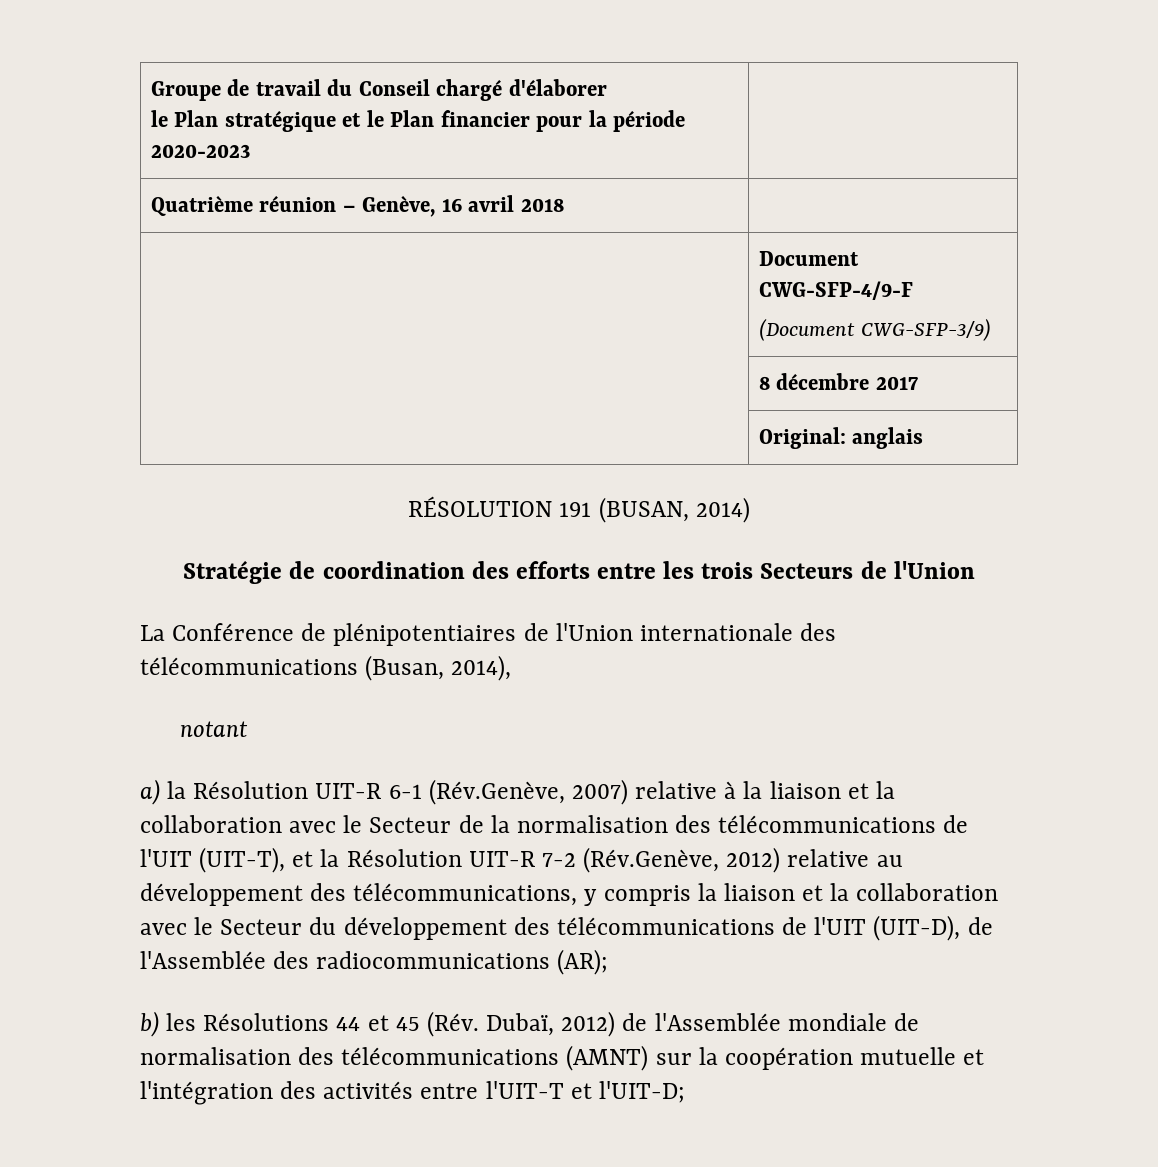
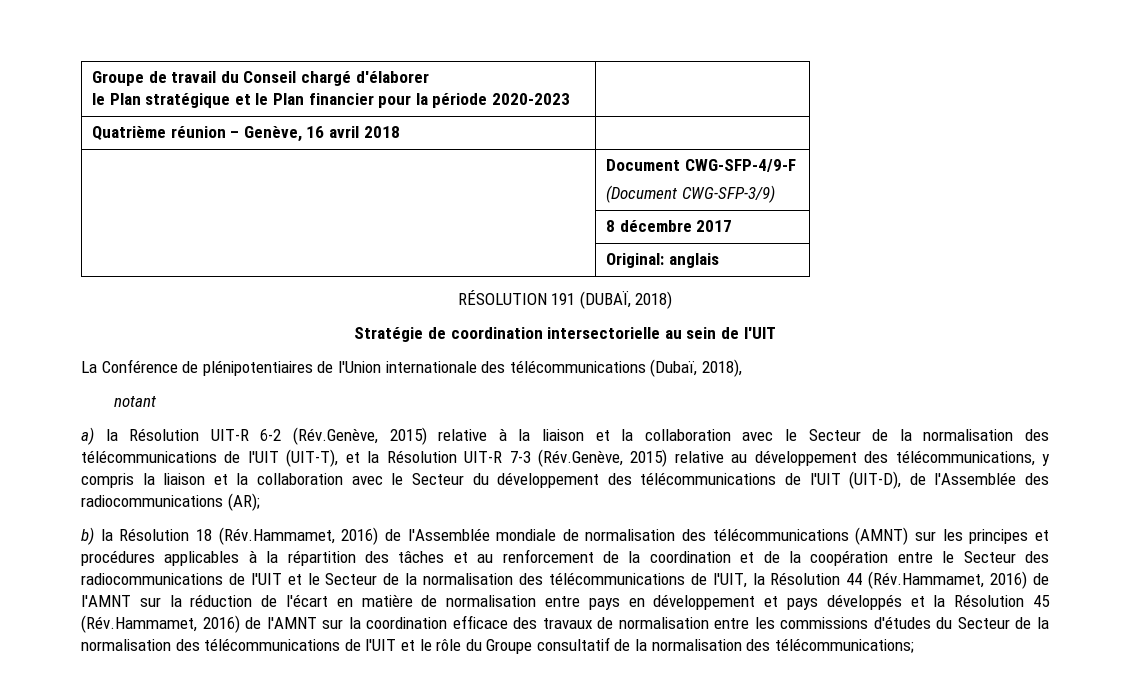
[598,497,750,523] (BUSAN, 2014) -> [579,290,673,309] (DUBAÏ, 2018)
[471,561,975,579] des efforts entre les trois Secteurs de l'Union -> [547,327,776,339] intersectorielle au sein de l'UIT
[365,655,512,681] (Busan, 2014), -> [650,359,742,377] (Dubaï, 2018),
[388,779,628,805] 6-1 (Rév.Genève, 2007) -> [260,427,427,445] 6-2 (Rév.Genève, 2015)
[541,847,781,873] 7-2 (Rév.Genève, 2012) -> [509,449,668,467] 7-3 (Rév.Genève, 2015)
[166,1011,616,1037] les Résolutions 44 et 45 (Rév. Dubaï, 2012) -> [100,527,379,545] la Résolution 18 (Rév.Hammamet, 2016)
[698,1047,985,1070] [140,1081,685,1105] la coopération mutuelle et l'intégration des activités entre l'UIT-T et l'UIT-D; -> [942,529,1049,544] [81,549,1049,566] [81,571,1050,589] [81,594,1050,610] [81,615,1049,633] [81,637,914,654] les principes et procédures applicables à la répartition des tâches et au renforcement de la coordination et de la coopération entre le Secteur des radiocommunications de l'UIT et le Secteur de la normalisation des télécommunications de l'UIT, la Résolution 44 (Rév.Hammamet, 2016) de l'AMNT sur la réduction de l'écart en matière de normalisation entre pays en développement et pays développés et la Résolution 45 (Rév.Hammamet, 2016) de l'AMNT sur la coordination efficace des travaux de normalisation entre les commissions d'études du Secteur de la normalisation des télécommunications de l'UIT et le rôle du Groupe consultatif de la normalisation des télécommunications;

